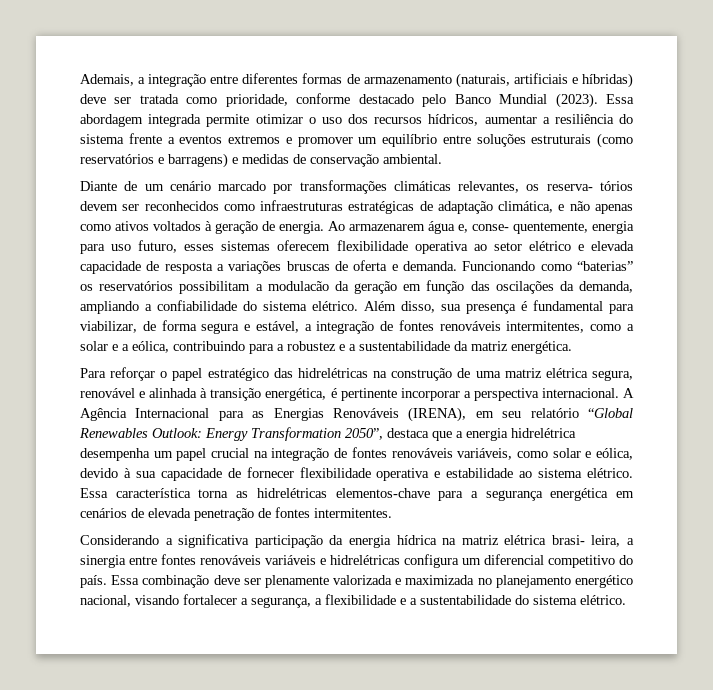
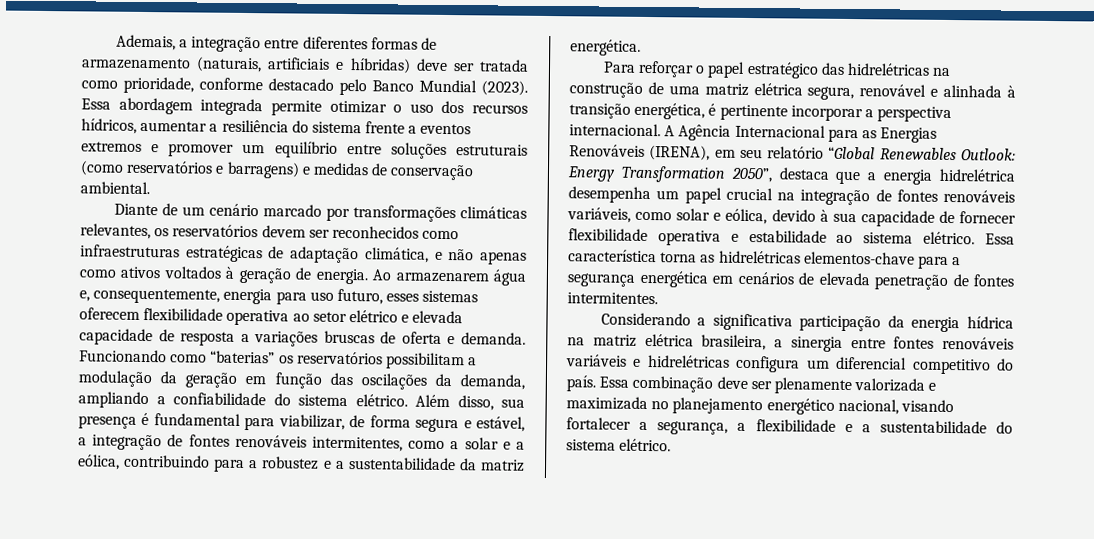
[546,181,633,191] reserva- tórios -> [172,224,259,238] reservatórios
[472,222,588,234] conse- quentemente, -> [93,288,221,304] consequentemente,
[267,281,329,291] modulacão -> [78,370,152,388] modulação
[551,535,621,547] brasi- leira, -> [701,334,767,351] brasileira,

